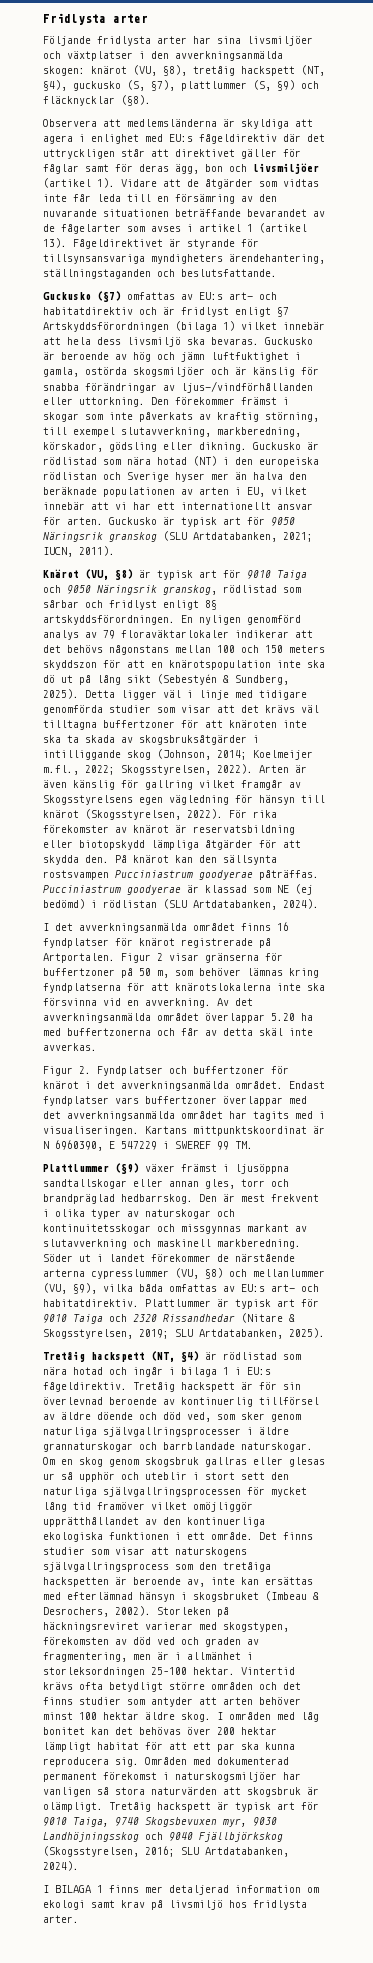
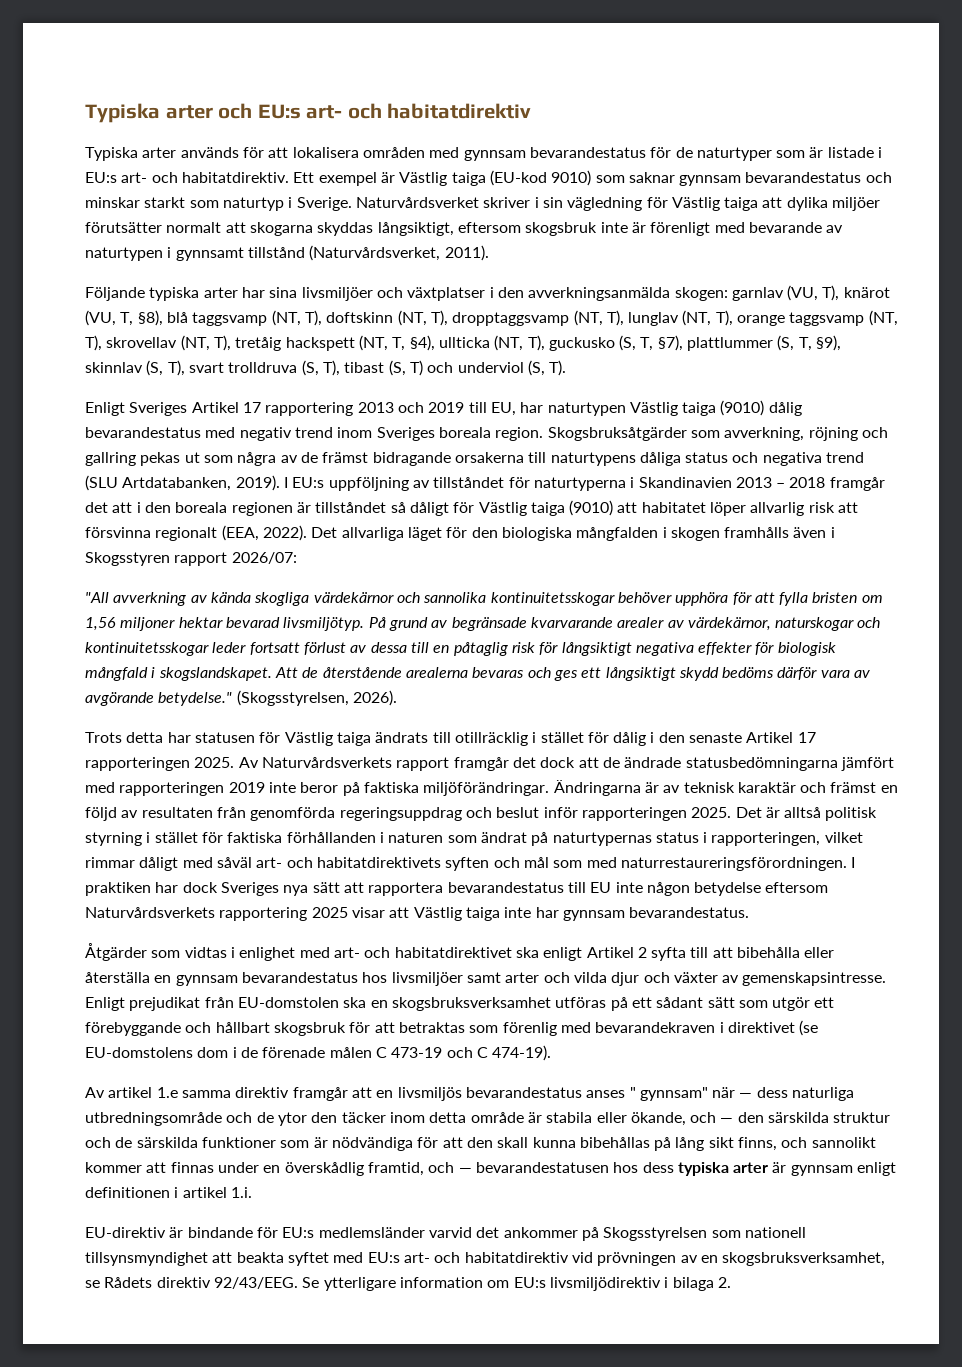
[43,13,148,25] Fridlysta arter -> [85,103,532,123] [85,147,883,161] [85,170,892,186] [85,197,881,211] [85,222,844,236] [85,245,489,261] Typiska arter och EU:s art- och habitatdirektiv // Typiska arter används för att lokalisera områden med gynnsam bevarandestatus för de naturtyper som är listade i EU:s art- och habitatdirektiv. Ett exempel är Västlig taiga (EU-kod 9010) som saknar gynnsam bevarandestatus och minskar starkt som naturtyp i Sverige. Naturvårdsverket skriver i sin vägledning för Västlig taiga att dylika miljöer förutsätter normalt att skogarna skyddas långsiktigt, eftersom skogsbruk inte är förenligt med bevarande av naturtypen i gynnsamt tillstånd (Naturvårdsverket, 2011).
[97,36,151,46] fridlysta -> [149,287,200,301] typiska
[91,65,325,76] [43,80,67,91] knärot (VU, §8), tretåig hackspett (NT, §4), -> [731,285,890,301] [85,310,898,326] [85,335,545,351] garnlav (VU, T), knärot (VU, T, §8), blå taggsvamp (NT, T), doftskinn (NT, T), dropptaggsvamp (NT, T), lunglav (NT, T), orange taggsvamp (NT, T), skrovellav (NT, T), tretåig hackspett (NT, T, §4), ullticka (NT, T),
(145, 85) none -> [640,337,654,351] T,
[277,80,319,91] [43,95,151,106] [43,119,313,129] [43,134,325,144] [43,149,301,159] [43,163,319,174] [43,178,319,189] [43,194,277,204] [43,209,325,217] [43,223,307,234] [43,238,259,249] [43,254,325,264] [43,269,277,279] [43,291,277,302] [43,307,289,317] [43,321,325,332] [43,337,313,347] [43,352,301,362] [43,367,319,377] [43,381,313,393] [43,397,289,407] [43,412,319,422] [43,427,301,437] [43,442,319,452] [43,456,319,467] [43,472,307,482] [43,487,307,497] [43,502,313,510] [43,517,295,527] [43,531,313,542] [43,546,115,557] [43,569,307,580] [43,585,301,595] [43,600,217,610] [43,615,301,625] [43,630,313,640] [43,645,325,655] [43,660,325,670] [43,674,289,685] [43,689,307,700] [43,705,319,715] [43,720,307,730] [43,735,259,745] [43,749,313,760] [43,764,307,775] [43,780,301,790] [43,795,325,805] [43,809,277,820] [43,825,295,835] [43,840,301,850] [43,855,277,865] [43,870,319,880] [43,884,313,895] [43,899,319,910] [43,922,289,933] [43,938,271,948] [43,953,283,963] [43,968,319,978] [43,983,325,993] [43,998,253,1008] [43,1013,313,1023] [43,1028,313,1036] [43,1043,97,1051] [43,1066,289,1076] [43,1081,325,1091] [43,1096,307,1106] [43,1111,325,1121] [43,1126,325,1136] [43,1140,253,1151] [43,1163,289,1174] [43,1179,289,1189] [43,1194,319,1204] [43,1209,235,1219] [43,1224,307,1234] [43,1239,301,1249] [43,1254,295,1262] [43,1268,325,1279] [43,1283,319,1294] [43,1299,319,1309] [43,1313,295,1324] [43,1328,325,1339] [43,1351,301,1362] [43,1367,271,1377] [43,1382,301,1392] [43,1397,319,1407] [43,1412,301,1422] [43,1427,289,1437] [43,1442,313,1452] [43,1457,325,1467] [43,1472,289,1482] [43,1487,307,1497] [43,1502,253,1512] [43,1517,265,1527] [43,1532,313,1542] [43,1547,247,1557] [43,1562,271,1572] [43,1577,313,1587] [43,1591,319,1602] [43,1606,229,1617] [43,1622,289,1632] [43,1637,259,1647] [43,1652,253,1662] [43,1667,295,1677] [43,1682,301,1692] [43,1697,301,1707] [43,1712,319,1722] [43,1727,277,1735] [43,1742,295,1752] [43,1757,289,1767] [43,1772,301,1782] [43,1787,319,1797] [43,1802,319,1812] [43,1817,277,1827] [43,1832,283,1842] [43,1846,289,1857] [43,1861,79,1871] [43,1885,319,1895] [43,1900,307,1910] [43,1915,79,1923] §9) och fläcknycklar (§8). // Observera att medlemsländerna är skyldiga att agera i enlighet med EU:s fågeldirektiv där det uttryckligen står att direktivet gäller för fåglar samt för deras ägg, bon och livsmiljöer (artikel 1). Vidare att de åtgärder som vidtas inte får leda till en försämring av den nuvarande situationen beträffande bevarandet av de fågelarter som avses i artikel 1 (artikel 13). Fågeldirektivet är styrande för tillsynsansvariga myndigheters ärendehantering, ställningstaganden och beslutsfattande. // Guckusko (§7) omfattas av EU:s art- och habitatdirektiv och är fridlyst enligt §7 Artskyddsförordningen (bilaga 1) vilket innebär att hela dess livsmiljö ska bevaras. Guckusko är beroende av hög och jämn luftfuktighet i gamla, ostörda skogsmiljöer och är känslig för snabba förändringar av ljus-/vindförhållanden eller uttorkning. Den förekommer främst i skogar som inte påverkats av kraftig störning, till exempel slutavverkning, markberedning, körskador, gödsling eller dikning. Guckusko är rödlistad som nära hotad (NT) i den europeiska rödlistan och Sverige hyser mer än halva den beräknade populationen av arten i EU, vilket innebär att vi har ett internationellt ansvar för arten. Guckusko är typisk art för 9050 Näringsrik granskog (SLU Artdatabanken, 2021; IUCN, 2011). // Knärot (VU, §8) är typisk art för 9010 Taiga och 9050 Näringsrik granskog, rödlistad som sårbar och fridlyst enligt 8§ artskyddsförordningen. En nyligen genomförd analys av 79 floraväktarlokaler indikerar att det behövs någonstans mellan 100 och 150 meters skyddszon för att en knärotspopulation inte ska dö ut på lång sikt (Sebestyén & Sundberg, 2025). Detta ligger väl i linje med tidigare genomförda studier som visar att det krävs väl tilltagna buffertzoner för att knäroten inte ska ta skada av skogsbruksåtgärder i intilliggande skog (Johnson, 2014; Koelmeijer m.fl., 2022; Skogsstyrelsen, 2022). Arten är även känslig för gallring vilket framgår av Skogsstyrelsens egen vägledning för hänsyn till knärot (Skogsstyrelsen, 2022). För rika förekomster av knärot är reservatsbildning eller biotopskydd lämpliga åtgärder för att skydda den. På knärot kan den sällsynta rostsvampen Pucciniastrum goodyerae påträffas. Pucciniastrum goodyerae är klassad som NE (ej bedömd) i rödlistan (SLU Artdatabanken, 2024). // I det avverkningsanmälda området finns 16 fyndplatser för knärot registrerade på Artportalen. Figur 2 visar gränserna för buffertzoner på 50 m, som behöver lämnas kring fyndplatserna för att knärotslokalerna inte ska försvinna vid en avverkning. Av det avverkningsanmälda området överlappar 5.20 ha med buffertzonerna och får av detta skäl inte avverkas. // Figur 2. Fyndplatser och buffertzoner för knärot i det avverkningsanmälda området. Endast fyndplatser vars buffertzoner överlappar med det avverkningsanmälda området har tagits med i visualiseringen. Kartans mittpunktskoordinat är N 6960390, E 547229 i SWEREF 99 TM. // Plattlummer (§9) växer främst i ljusöppna sandtallskogar eller annan gles, torr och brandpräglad hedbarrskog. Den är mest frekvent i olika typer av naturskogar och kontinuitetsskogar och missgynnas markant av slutavverkning och maskinell markberedning. Söder ut i landet förekommer de närstående arterna cypresslummer (VU, §8) och mellanlummer (VU, §9), vilka båda omfattas av EU:s art- och habitatdirektiv. Plattlummer är typisk art för 9010 Taiga och 2320 Rissandhedar (Nitare & Skogsstyrelsen, 2019; SLU Artdatabanken, 2025). // Tretåig hackspett (NT, §4) är rödlistad som nära hotad och ingår i bilaga 1 i EU:s fågeldirektiv. Tretåig hackspett är för sin överlevnad beroende av kontinuerlig tillförsel av äldre döende och död ved, som sker genom naturliga självgallringsprocesser i äldre grannaturskogar och barrblandade naturskogar. Om en skog genom skogsbruk gallras eller glesas ur så upphör och uteblir i stort sett den naturliga självgallringsprocessen för mycket lång tid framöver vilket omöjliggör upprätthållandet av den kontinuerliga ekologiska funktionen i ett område. Det finns studier som visar att naturskogens självgallringsprocess som den tretåiga hackspetten är beroende av, inte kan ersättas med efterlämnad hänsyn i skogsbruket (Imbeau & Desrochers, 2002). Storleken på häckningsreviret varierar med skogstypen, förekomsten av död ved och graden av fragmentering, men är i allmänhet i storleksordningen 25–100 hektar. Vintertid krävs ofta betydligt större områden och det finns studier som antyder att arten behöver minst 100 hektar äldre skog. I områden med låg bonitet kan det behövas över 200 hektar lämpligt habitat för att ett par ska kunna reproducera sig. Områden med dokumenterad permanent förekomst i naturskogsmiljöer har vanligen så stora naturvärden att skogsbruk är olämpligt. Tretåig hackspett är typisk art för 9010 Taiga, 9740 Skogsbevuxen myr, 9030 Landhöjningsskog och 9040 Fjällbjörkskog (Skogsstyrelsen, 2016; SLU Artdatabanken, 2024). // I BILAGA 1 finns mer detaljerad information om ekologi samt krav på livsmiljö hos fridlysta arter. -> [798,335,842,351] [85,360,567,376] [85,400,802,416] [85,427,888,441] [85,452,865,466] [85,475,885,491] [85,500,859,516] [85,525,835,541] [85,552,297,566] [85,592,883,606] [85,617,881,631] [85,642,836,656] [85,667,871,681] [85,690,397,706] [85,732,816,746] [85,757,894,771] [85,780,898,796] [85,807,878,821] [85,832,863,846] [85,857,856,871] [85,882,829,896] [85,907,750,921] [85,943,835,961] [85,972,887,986] [85,997,835,1011] [85,1020,819,1036] [85,1045,552,1061] [85,1087,855,1101] [85,1112,891,1126] [85,1137,876,1151] [85,1162,897,1176] [85,1187,252,1198] [85,1227,806,1241] [85,1252,886,1266] [85,1277,731,1291] T, §9), skinnlav (S, T), svart trolldruva (S, T), tibast (S, T) och underviol (S, T). // Enligt Sveriges Artikel 17 rapportering 2013 och 2019 till EU, har naturtypen Västlig taiga (9010) dålig bevarandestatus med negativ trend inom Sveriges boreala region. Skogsbruksåtgärder som avverkning, röjning och gallring pekas ut som några av de främst bidragande orsakerna till naturtypens dåliga status och negativa trend (SLU Artdatabanken, 2019). I EU:s uppföljning av tillståndet för naturtyperna i Skandinavien 2013 – 2018 framgår det att i den boreala regionen är tillståndet så dåligt för Västlig taiga (9010) att habitatet löper allvarlig risk att försvinna regionalt (EEA, 2022). Det allvarliga läget för den biologiska mångfalden i skogen framhålls även i Skogsstyren rapport 2026/07: // "All avverkning av kända skogliga värdekärnor och sannolika kontinuitetsskogar behöver upphöra för att fylla bristen om 1,56 miljoner hektar bevarad livsmiljötyp. På grund av begränsade kvarvarande arealer av värdekärnor, naturskogar och kontinuitetsskogar leder fortsatt förlust av dessa till en påtaglig risk för långsiktigt negativa effekter för biologisk mångfald i skogslandskapet. Att de återstående arealerna bevaras och ges ett långsiktigt skydd bedöms därför vara av avgörande betydelse." (Skogsstyrelsen, 2026). // Trots detta har statusen för Västlig taiga ändrats till otillräcklig i stället för dålig i den senaste Artikel 17 rapporteringen 2025. Av Naturvårdsverkets rapport framgår det dock att de ändrade statusbedömningarna jämfört med rapporteringen 2019 inte beror på faktiska miljöförändringar. Ändringarna är av teknisk karaktär och främst en följd av resultaten från genomförda regeringsuppdrag och beslut inför rapporteringen 2025. Det är alltså politisk styrning i stället för faktiska förhållanden i naturen som ändrat på naturtypernas status i rapporteringen, vilket rimmar dåligt med såväl art- och habitatdirektivets syften och mål som med naturrestaureringsförordningen. I praktiken har dock Sveriges nya sätt att rapportera bevarandestatus till EU inte någon betydelse eftersom Naturvårdsverkets rapportering 2025 visar att Västlig taiga inte har gynnsam bevarandestatus. // Åtgärder som vidtas i enlighet med art- och habitatdirektivet ska enligt Artikel 2 syfta till att bibehålla eller återställa en gynnsam bevarandestatus hos livsmiljöer samt arter och vilda djur och växter av gemenskapsintresse. Enligt prejudikat från EU-domstolen ska en skogsbruksverksamhet utföras på ett sådant sätt som utgör ett förebyggande och hållbart skogsbruk för att betraktas som förenlig med bevarandekraven i direktivet (se EU-domstolens dom i de förenade målen C 473-19 och C 474-19). // Av artikel 1.e samma direktiv framgår att en livsmiljös bevarandestatus anses " gynnsam" när — dess naturliga utbredningsområde och de ytor den täcker inom detta område är stabila eller ökande, och — den särskilda struktur och de särskilda funktioner som är nödvändiga för att den skall kunna bibehållas på lång sikt finns, och sannolikt kommer att finnas under en överskådlig framtid, och — bevarandestatusen hos dess typiska arter är gynnsam enligt definitionen i artikel 1.i. // EU-direktiv är bindande för EU:s medlemsländer varvid det ankommer på Skogsstyrelsen som nationell tillsynsmyndighet att beakta syftet med EU:s art- och habitatdirektiv vid prövningen av en skogsbruksverksamhet, se Rådets direktiv 92/43/EEG. Se ytterligare information om EU:s livsmiljödirektiv i bilaga 2.

